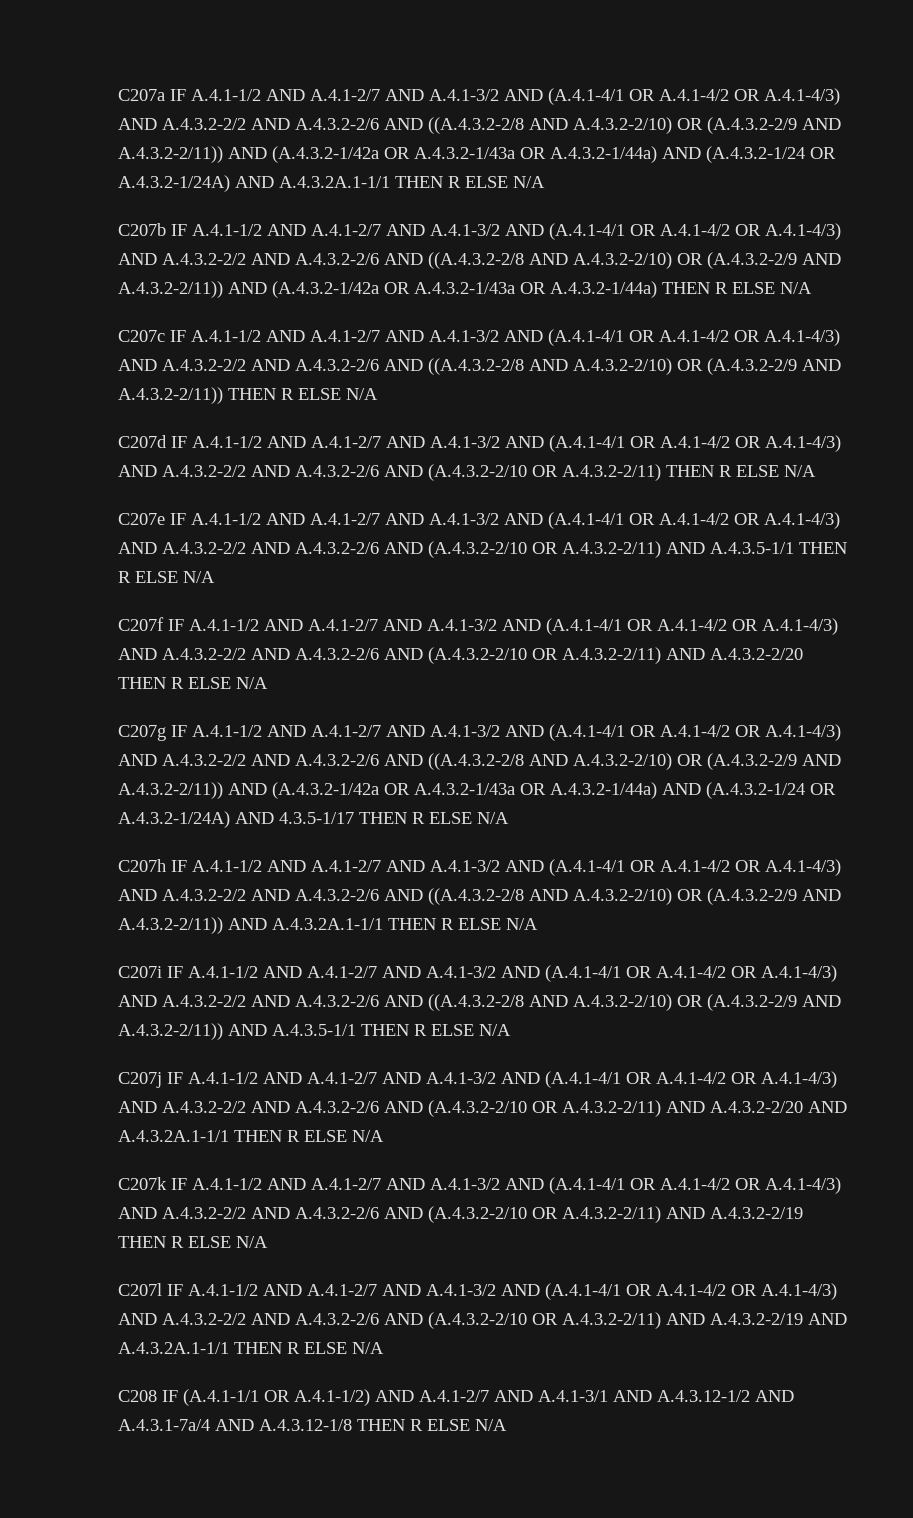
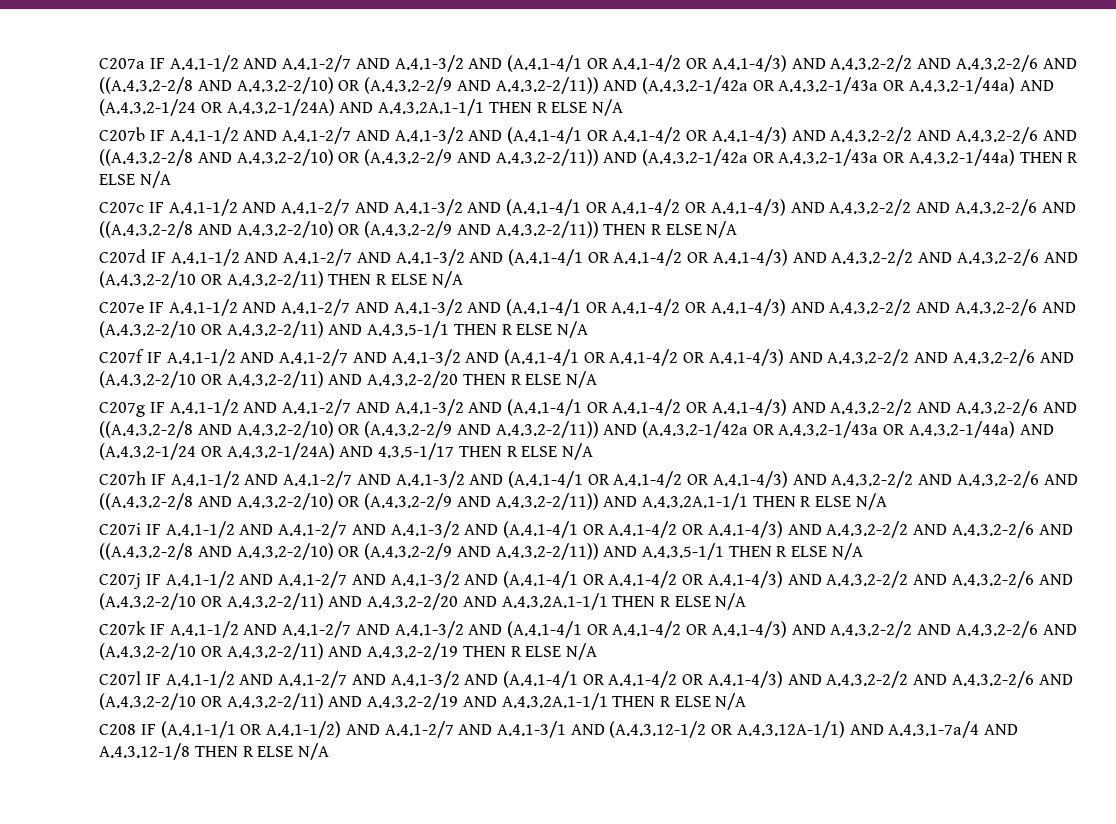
[656,1390,750,1402] A.4.3.12-1/2 -> [609,721,845,738] (A.4.3.12-1/2 OR A.4.3.12A-1/1)

